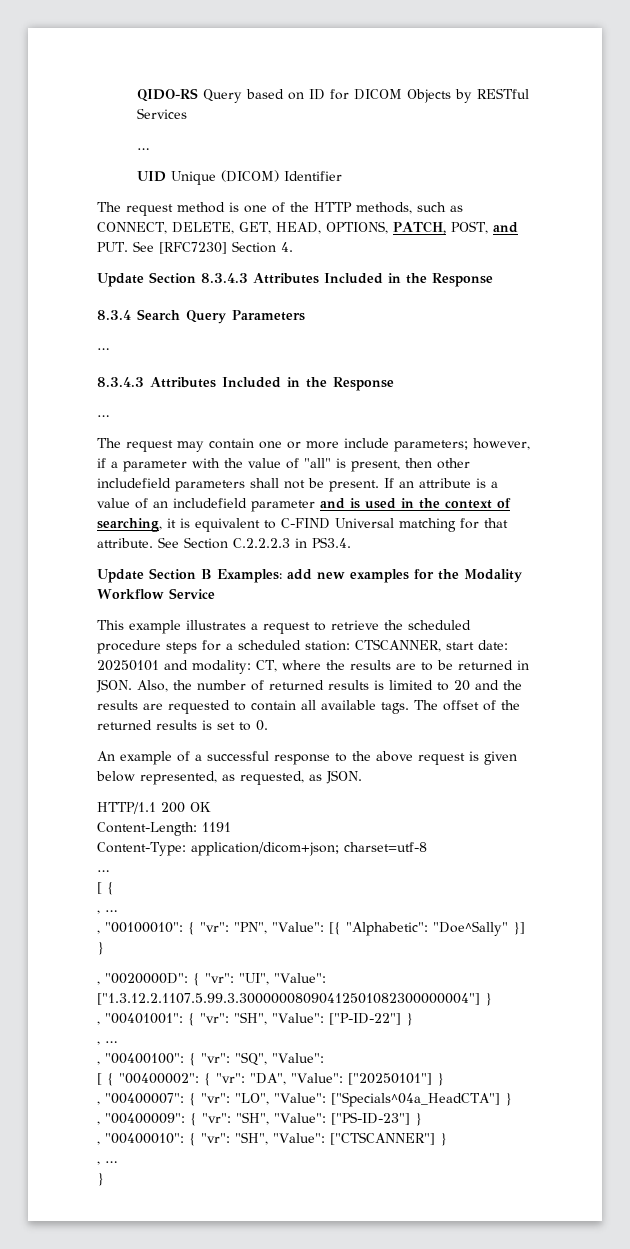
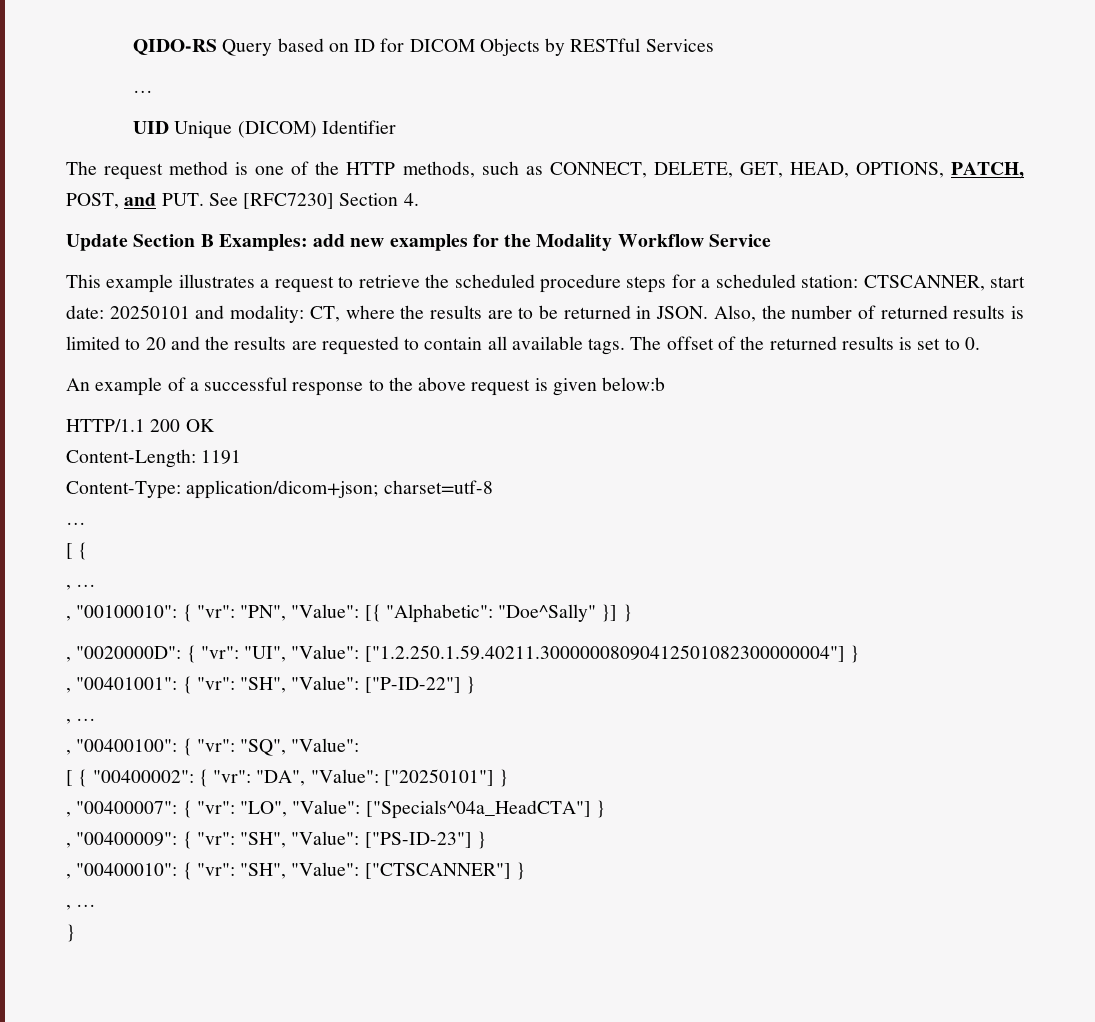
[97,272,493,287] [97,309,305,324] [97,348,109,350] [97,377,394,391] [97,415,109,417] [97,438,530,452] [97,458,470,472] [97,478,498,492] [97,498,511,512] [97,518,508,532] [97,537,351,549] // Update Section 8.3.4.3 Attributes Included in the Response // 8.3.4 Search Query Parameters // … // 8.3.4.3 Attributes Included in the Response // … // The request may contain one or more include parameters; however, if a parameter with the value of "all" is present, then other includefield parameters shall not be present. If an attribute is a value of an includefield parameter and is used in the context of searching, it is equivalent to C-FIND Universal matching for that attribute. See Section C.2.2.2.3 in PS3.4. -> (419, 199) none
[96,770,362,785] below represented, as requested, as JSON. -> [602,377,666,391] below:b
[97,993,480,1005] ["1.3.12.2.1107.5.99.3.30000008090412501082300000004"] -> [364,645,845,662] ["1.2.250.1.59.40211.30000008090412501082300000004"]

